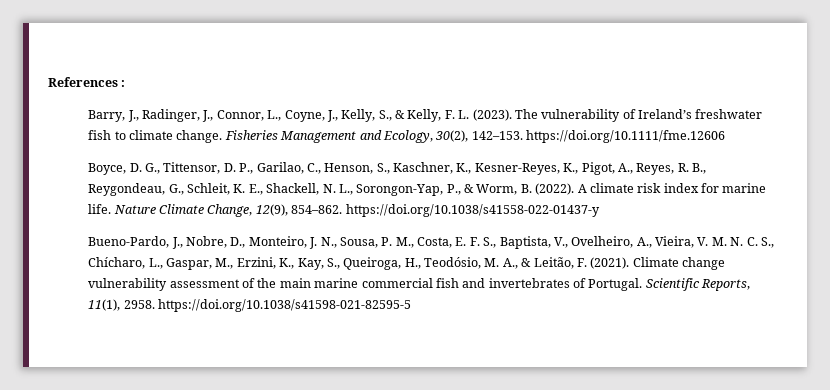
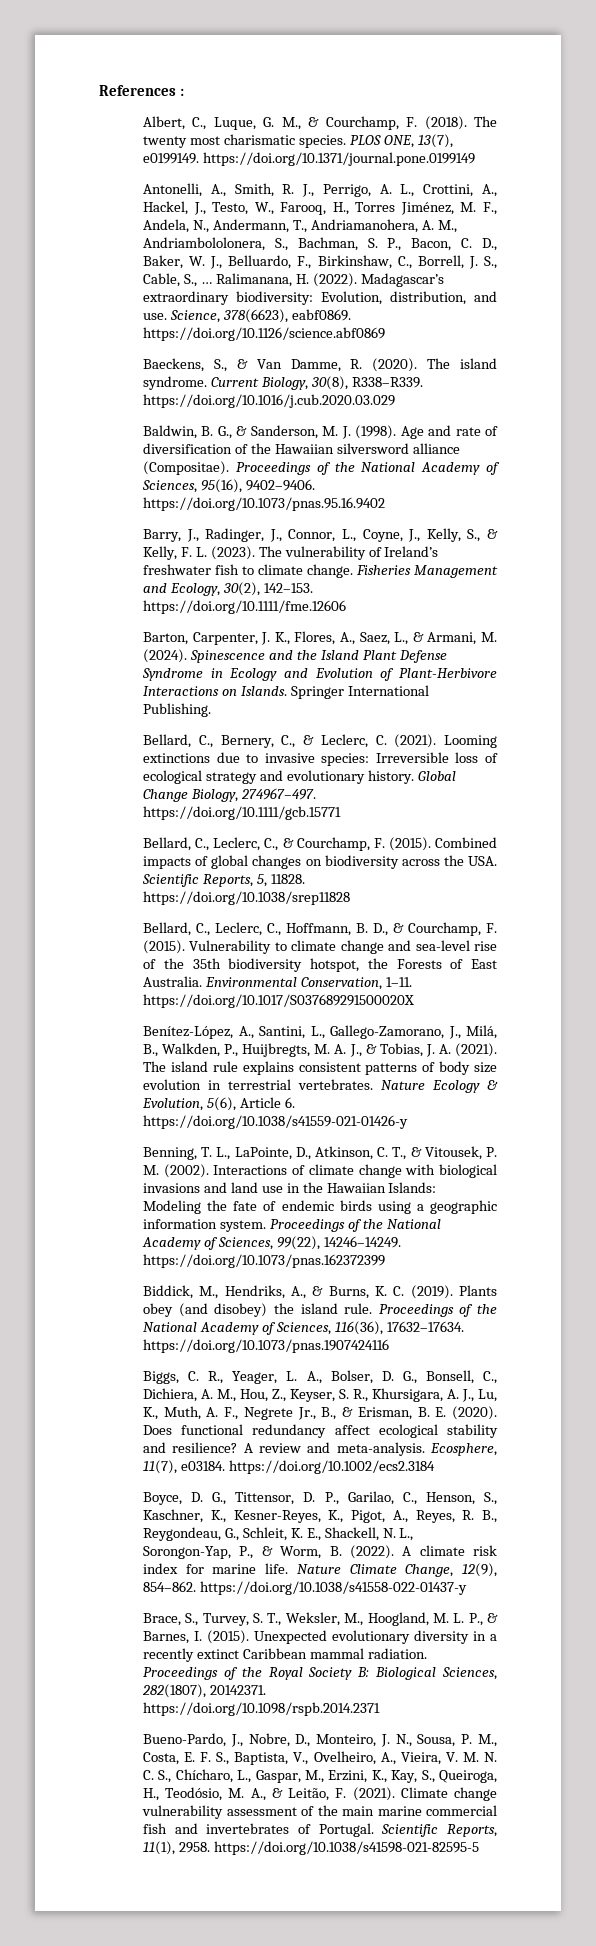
(126, 83) none -> [143,116,498,130] [143,134,453,148] [143,152,475,166] [143,183,498,197] [143,201,497,215] [143,219,457,233] [143,237,497,251] [143,255,497,269] [143,273,444,287] [143,291,497,305] [143,309,351,323] [143,327,386,341] [143,358,498,372] [143,376,423,390] [143,394,396,408] [143,425,499,439] [143,443,460,454] [143,461,500,475] [142,479,315,493] [143,497,386,511] // Albert, C., Luque, G. M., & Courchamp, F. (2018). The twenty most charismatic species. PLOS ONE, 13(7), e0199149. https://doi.org/10.1371/journal.pone.0199149 // Antonelli, A., Smith, R. J., Perrigo, A. L., Crottini, A., Hackel, J., Testo, W., Farooq, H., Torres Jiménez, M. F., Andela, N., Andermann, T., Andriamanohera, A. M., Andriambololonera, S., Bachman, S. P., Bacon, C. D., Baker, W. J., Belluardo, F., Birkinshaw, C., Borrell, J. S., Cable, S., … Ralimanana, H. (2022). Madagascar’s extraordinary biodiversity: Evolution, distribution, and use. Science, 378(6623), eabf0869. https://doi.org/10.1126/science.abf0869 // Baeckens, S., & Van Damme, R. (2020). The island syndrome. Current Biology, 30(8), R338–R339. https://doi.org/10.1016/j.cub.2020.03.029 // Baldwin, B. G., & Sanderson, M. J. (1998). Age and rate of diversification of the Hawaiian silversword alliance (Compositae). Proceedings of the National Academy of Sciences, 95(16), 9402–9406. https://doi.org/10.1073/pnas.95.16.9402
(726, 136) none -> [143,631,498,645] [143,649,447,663] [142,668,498,681] [143,685,429,699] [143,703,212,717] [143,734,498,748] [143,752,498,766] [143,770,456,784] [143,788,316,802] [143,806,342,820] [143,837,498,851] [143,855,498,869] [142,874,305,887] [143,891,351,905] [143,922,498,936] [143,940,498,954] [143,958,498,972] [143,976,412,990] [143,994,415,1008] [143,1025,497,1039] [143,1043,498,1057] [143,1061,498,1075] [143,1079,498,1093] [142,1097,295,1111] [143,1115,409,1129] [143,1146,497,1160] [143,1164,498,1178] [143,1182,437,1193] [143,1200,498,1214] [143,1219,441,1232] [142,1236,401,1250] [143,1254,386,1268] [143,1285,497,1299] [143,1303,498,1317] [143,1321,464,1335] [143,1339,390,1353] [143,1370,498,1384] [143,1388,497,1402] [143,1406,497,1420] [143,1424,498,1438] [143,1442,497,1456] [143,1460,435,1474] // Barton, Carpenter, J. K., Flores, A., Saez, L., & Armani, M. (2024). Spinescence and the Island Plant Defense Syndrome in Ecology and Evolution of Plant-Herbivore Interactions on Islands. Springer International Publishing. // Bellard, C., Bernery, C., & Leclerc, C. (2021). Looming extinctions due to invasive species: Irreversible loss of ecological strategy and evolutionary history. Global Change Biology, 274967–497. https://doi.org/10.1111/gcb.15771 // Bellard, C., Leclerc, C., & Courchamp, F. (2015). Combined impacts of global changes on biodiversity across the USA. Scientific Reports, 5, 11828. https://doi.org/10.1038/srep11828 // Bellard, C., Leclerc, C., Hoffmann, B. D., & Courchamp, F. (2015). Vulnerability to climate change and sea-level rise of the 35th biodiversity hotspot, the Forests of East Australia. Environmental Conservation, 1–11. https://doi.org/10.1017/S037689291500020X // Benítez-López, A., Santini, L., Gallego-Zamorano, J., Milá, B., Walkden, P., Huijbregts, M. A. J., & Tobias, J. A. (2021). The island rule explains consistent patterns of body size evolution in terrestrial vertebrates. Nature Ecology & Evolution, 5(6), Article 6. https://doi.org/10.1038/s41559-021-01426-y // Benning, T. L., LaPointe, D., Atkinson, C. T., & Vitousek, P. M. (2002). Interactions of climate change with biological invasions and land use in the Hawaiian Islands: Modeling the fate of endemic birds using a geographic information system. Proceedings of the National Academy of Sciences, 99(22), 14246–14249. https://doi.org/10.1073/pnas.162372399 // Biddick, M., Hendriks, A., & Burns, K. C. (2019). Plants obey (and disobey) the island rule. Proceedings of the National Academy of Sciences, 116(36), 17632–17634. https://doi.org/10.1073/pnas.1907424116 // Biggs, C. R., Yeager, L. A., Bolser, D. G., Bonsell, C., Dichiera, A. M., Hou, Z., Keyser, S. R., Khursigara, A. J., Lu, K., Muth, A. F., Negrete Jr., B., & Erisman, B. E. (2020). Does functional redundancy affect ecological stability and resilience? A review and meta-analysis. Ecosphere, 11(7), e03184. https://doi.org/10.1002/ecs2.3184
(600, 210) none -> [143,1612,498,1626] [143,1630,497,1644] [143,1648,427,1662] [143,1667,497,1680] [142,1684,266,1698] [143,1702,381,1716] // Brace, S., Turvey, S. T., Weksler, M., Hoogland, M. L. P., & Barnes, I. (2015). Unexpected evolutionary diversity in a recently extinct Caribbean mammal radiation. Proceedings of the Royal Society B: Biological Sciences, 282(1807), 20142371. https://doi.org/10.1098/rspb.2014.2371

